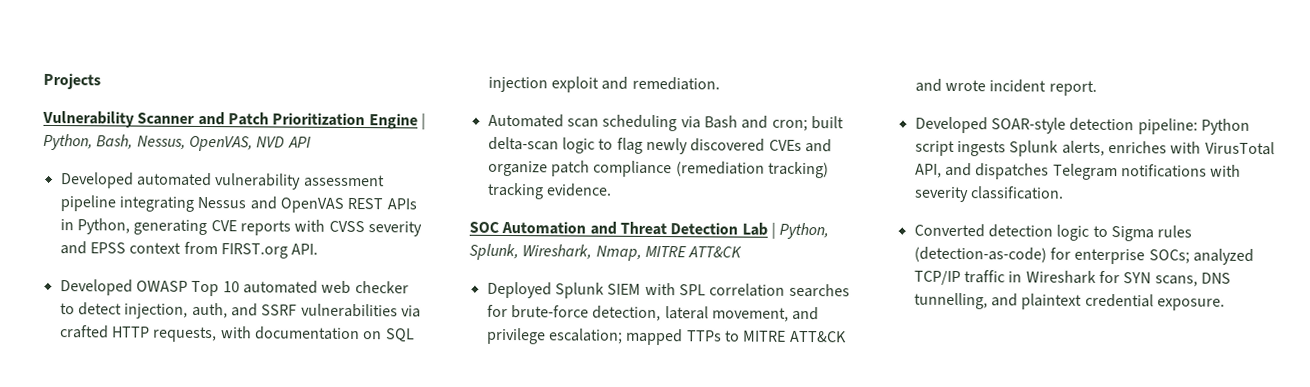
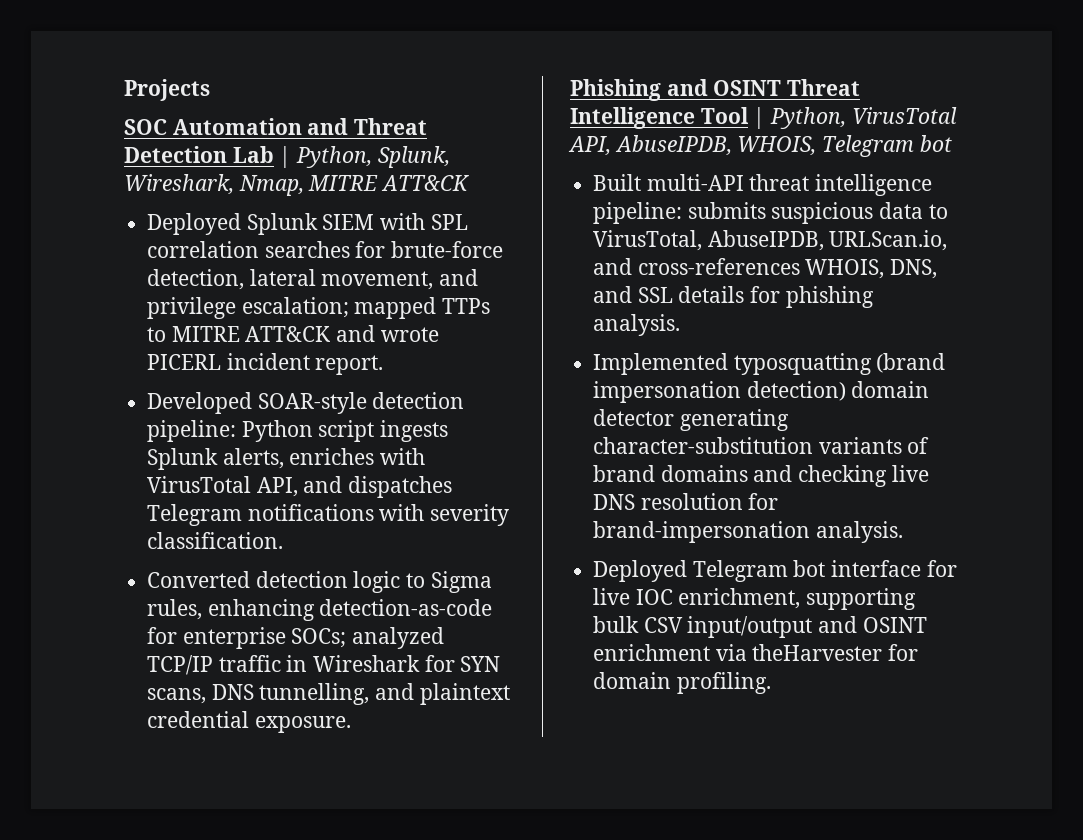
[42,110,426,130] [43,133,311,152] [60,172,385,190] [59,195,417,213] [59,218,422,237] [59,241,319,259] [59,279,409,297] [59,302,421,319] [59,325,415,343] [487,76,720,93] [487,113,844,132] [487,136,832,155] [487,160,829,179] [486,182,612,200] // Vulnerability Scanner and Patch Prioritization Engine | Python, Bash, Nessus, OpenVAS, NVD API // Developed automated vulnerability assessment pipeline integrating Nessus and OpenVAS REST APIs in Python, generating CVE reports with CVSS severity and EPSS context from FIRST.org API. // Developed OWASP Top 10 automated web checker to detect injection, auth, and SSRF vulnerabilities via crafted HTTP requests, with documentation on SQL injection exploit and remediation. // Automated scan scheduling via Bash and cron; built delta-scan logic to flag newly discovered CVEs and organize patch compliance (remediation tracking) tracking evidence. -> (210, 90) none
(986, 85) none -> [147,354,222,370] PICERL
[1157,225,1193,238] [913,246,1047,263] rules (detection-as-code) -> [147,599,493,621] rules, enhancing detection-as-code
(1225, 304) none -> [570,79,861,101] [570,107,957,129] [568,135,952,157] [593,174,933,196] [593,202,948,224] [593,230,948,251] [593,258,938,279] [593,286,874,308] [593,314,681,336] [593,353,946,375] [593,381,930,403] [593,409,789,431] [593,437,930,454] [593,465,929,487] [593,493,779,510] [593,521,903,543] [593,560,957,582] [593,588,917,610] [593,616,927,638] [593,644,919,661] [593,672,771,694] // Phishing and OSINT Threat Intelligence Tool | Python, VirusTotal API, AbuseIPDB, WHOIS, Telegram bot // Built multi-API threat intelligence pipeline: submits suspicious data to VirusTotal, AbuseIPDB, URLScan.io, and cross-references WHOIS, DNS, and SSL details for phishing analysis. // Implemented typosquatting (brand impersonation detection) domain detector generating character-substitution variants of brand domains and checking live DNS resolution for brand-impersonation analysis. // Deployed Telegram bot interface for live IOC enrichment, supporting bulk CSV input/output and OSINT enrichment via theHarvester for domain profiling.

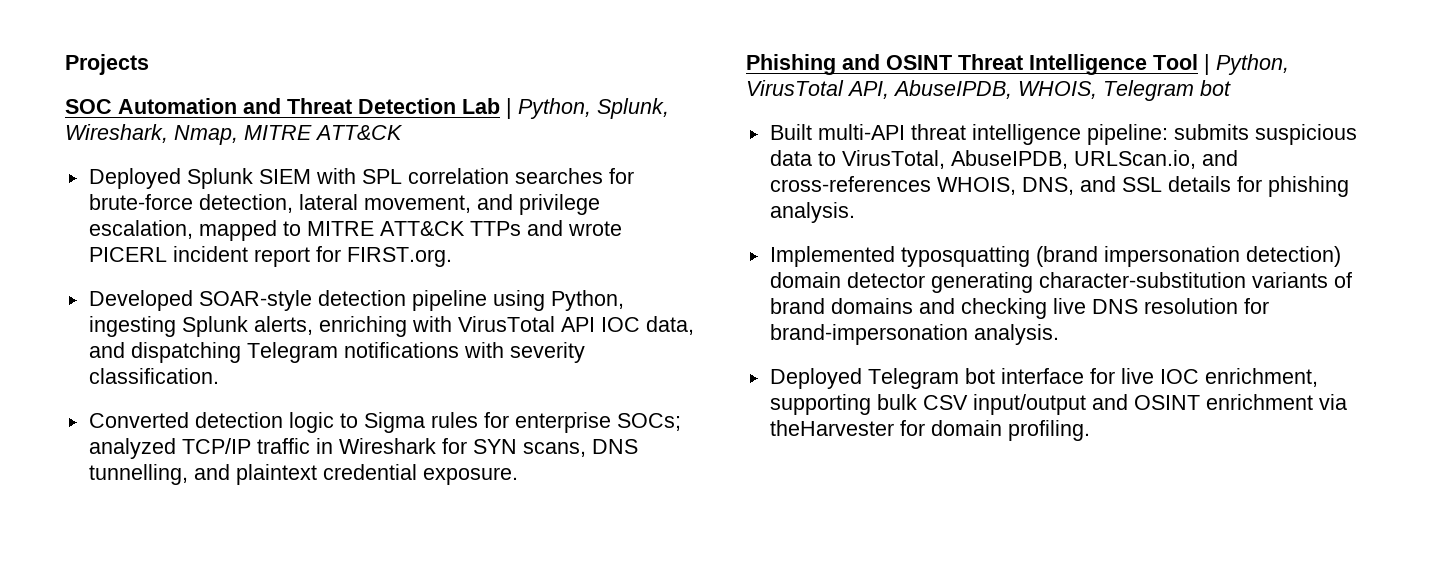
[241,297,491,319] escalation; mapped TTPs -> [88,220,277,241] escalation, mapped
(331, 334) none -> [469,221,521,236] TTPs
[315,355,384,375] report. -> [253,246,452,267] report for FIRST.org.
[147,420,449,442] pipeline: Python script ingests -> [411,290,624,311] [88,316,176,337] pipeline using Python, ingesting
[289,448,375,465] enriches -> [318,316,407,337] enriching
[256,476,453,498] API, and dispatches -> [560,316,694,335] [88,342,241,363] API IOC data, and dispatching
[147,599,493,621] rules, enhancing detection-as-code -> [430,412,478,428] rules

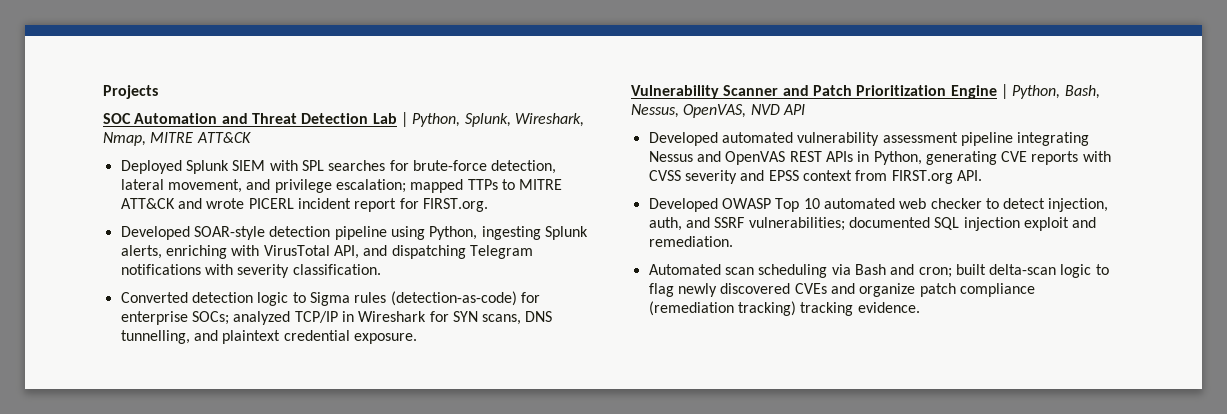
[407,168,509,184] correlation -> (324, 165) none
[88,220,277,241] escalation, mapped -> [335,179,498,193] escalation; mapped TTPs
[469,221,521,236] TTPs -> (175, 203) none
[560,316,694,335] API IOC data, -> [333,245,359,259] API,
(478, 420) none -> [390,291,517,306] (detection-as-code)
[256,438,310,454] traffic -> (338, 317) none
[746,54,1289,75] [746,80,1231,101] [769,124,1357,145] [769,150,1238,169] [769,176,1349,197] [769,202,855,223] [769,246,1341,267] [769,272,1352,293] [769,298,1269,319] [769,324,1059,345] [769,368,1318,389] [769,394,1347,415] [769,420,1090,441] Phishing and OSINT Threat Intelligence Tool | Python, VirusTotal API, AbuseIPDB, WHOIS, Telegram bot // Built multi-API threat intelligence pipeline: submits suspicious data to VirusTotal, AbuseIPDB, URLScan.io, and cross-references WHOIS, DNS, and SSL details for phishing analysis. // Implemented typosquatting (brand impersonation detection) domain detector generating character-substitution variants of brand domains and checking live DNS resolution for brand-impersonation analysis. // Deployed Telegram bot interface for live IOC enrichment, supporting bulk CSV input/output and OSINT enrichment via theHarvester for domain profiling. -> [631,84,1100,99] [631,104,805,118] [648,132,1090,146] [648,151,1111,165] [648,170,982,184] [648,198,1109,212] [648,217,1097,231] [648,236,733,247] [648,264,1109,278] [648,283,1035,297] [648,301,920,316] Vulnerability Scanner and Patch Prioritization Engine | Python, Bash, Nessus, OpenVAS, NVD API // Developed automated vulnerability assessment pipeline integrating Nessus and OpenVAS REST APIs in Python, generating CVE reports with CVSS severity and EPSS context from FIRST.org API. // Developed OWASP Top 10 automated web checker to detect injection, auth, and SSRF vulnerabilities; documented SQL injection exploit and remediation. // Automated scan scheduling via Bash and cron; built delta-scan logic to flag newly discovered CVEs and organize patch compliance (remediation tracking) tracking evidence.

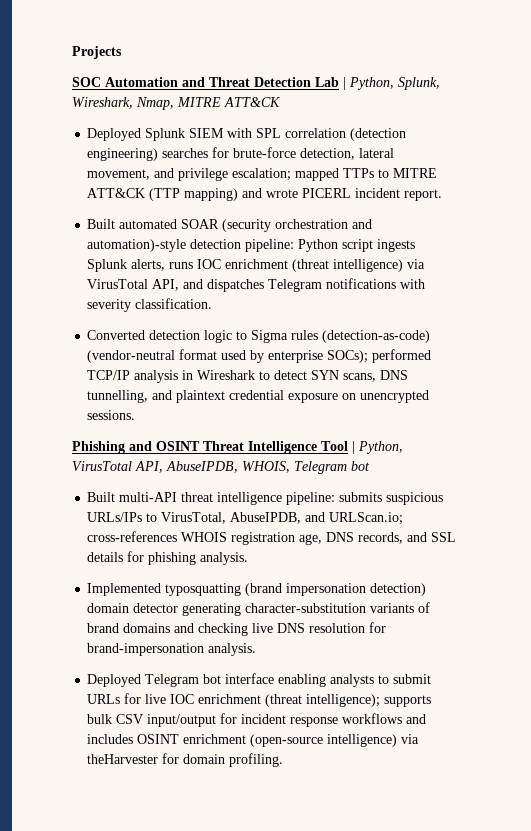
(324, 165) none -> [285,128,407,141] [87,148,159,161] correlation (detection engineering)
(175, 203) none -> [149,188,239,201] (TTP mapping)
[354,198,488,212] [120,226,588,240] [120,245,260,259] report for FIRST.org. // Developed SOAR-style detection pipeline using Python, ingesting Splunk alerts, enriching with -> [404,189,443,201] [87,219,373,232] [87,239,416,252] [87,259,426,272] report. // Built automated SOAR (security orchestration and automation)-style detection pipeline: Python script ingests Splunk alerts, runs IOC enrichment (threat intelligence) via
[391,245,466,259] dispatching -> [207,279,265,292] dispatches
[520,292,540,303] [120,311,449,325] for enterprise SOCs; analyzed TCP/IP in Wireshark for -> [87,349,432,363] [87,370,308,383] (vendor-neutral format used by enterprise SOCs); performed TCP/IP analysis in Wireshark to detect
[353,333,417,344] [631,84,1100,99] [631,104,805,118] [648,132,1090,146] [648,151,1111,165] [648,170,982,184] [648,198,1109,212] [648,217,1097,231] [648,236,733,247] [648,264,1109,278] [648,283,1035,297] [648,301,920,316] exposure. // Vulnerability Scanner and Patch Prioritization Engine | Python, Bash, Nessus, OpenVAS, NVD API // Developed automated vulnerability assessment pipeline integrating Nessus and OpenVAS REST APIs in Python, generating CVE reports with CVSS severity and EPSS context from FIRST.org API. // Developed OWASP Top 10 automated web checker to detect injection, auth, and SSRF vulnerabilities; documented SQL injection exploit and remediation. // Automated scan scheduling via Bash and cron; built delta-scan logic to flag newly discovered CVEs and organize patch compliance (remediation tracking) tracking evidence. -> [288,390,430,403] [87,410,136,420] [72,441,403,454] [72,461,370,474] [87,492,444,505] [87,512,404,525] [87,531,457,545] [87,551,249,565] [87,583,427,596] [87,602,431,616] [87,622,387,636] [87,643,257,656] [87,673,432,687] [87,693,432,707] [87,713,427,727] [87,734,420,747] [87,753,284,767] exposure on unencrypted sessions. // Phishing and OSINT Threat Intelligence Tool | Python, VirusTotal API, AbuseIPDB, WHOIS, Telegram bot // Built multi-API threat intelligence pipeline: submits suspicious URLs/IPs to VirusTotal, AbuseIPDB, and URLScan.io; cross-references WHOIS registration age, DNS records, and SSL details for phishing analysis. // Implemented typosquatting (brand impersonation detection) domain detector generating character-substitution variants of brand domains and checking live DNS resolution for brand-impersonation analysis. // Deployed Telegram bot interface enabling analysts to submit URLs for live IOC enrichment (threat intelligence); supports bulk CSV input/output for incident response workflows and includes OSINT enrichment (open-source intelligence) via theHarvester for domain profiling.

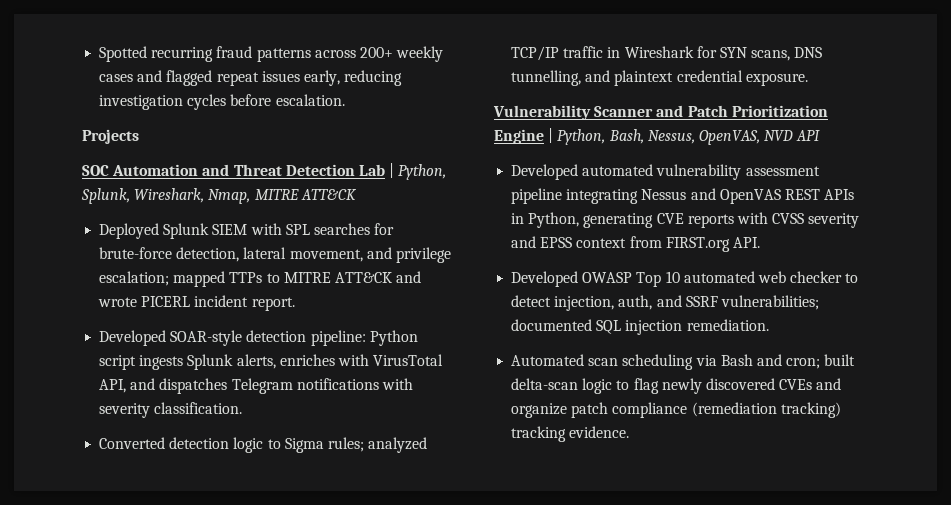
(72, 52) none -> [99,46,444,62] [99,70,403,86] [99,94,345,110] Spotted recurring fraud patterns across 200+ weekly cases and flagged repeat issues early, reducing investigation cycles before escalation. //
[285,128,407,141] [87,148,159,161] correlation (detection engineering) -> (310, 229) none
[149,188,239,201] (TTP mapping) -> (392, 277) none
[87,219,373,232] [87,239,187,252] Built automated SOAR (security orchestration and automation)-style -> [99,330,243,346] Developed SOAR-style
[169,259,426,272] runs IOC enrichment (threat intelligence) via -> [279,354,369,366] enriches with
[291,330,431,343] [87,349,432,363] [87,370,308,383] rules (detection-as-code) (vendor-neutral format used by enterprise SOCs); performed TCP/IP analysis in Wireshark to detect -> [327,437,428,453] [511,46,717,61] rules; analyzed TCP/IP traffic in Wireshark for
[288,390,430,403] [87,410,136,420] [72,441,403,454] [72,461,370,474] [87,492,444,505] [87,512,404,525] [87,531,457,545] [87,551,249,565] [87,583,427,596] [87,602,431,616] [87,622,387,636] [87,643,257,656] [87,673,432,687] [87,693,432,707] [87,713,427,727] [87,734,420,747] [87,753,284,767] exposure on unencrypted sessions. // Phishing and OSINT Threat Intelligence Tool | Python, VirusTotal API, AbuseIPDB, WHOIS, Telegram bot // Built multi-API threat intelligence pipeline: submits suspicious URLs/IPs to VirusTotal, AbuseIPDB, and URLScan.io; cross-references WHOIS registration age, DNS records, and SSL details for phishing analysis. // Implemented typosquatting (brand impersonation detection) domain detector generating character-substitution variants of brand domains and checking live DNS resolution for brand-impersonation analysis. // Deployed Telegram bot interface enabling analysts to submit URLs for live IOC enrichment (threat intelligence); supports bulk CSV input/output for incident response workflows and includes OSINT enrichment (open-source intelligence) via theHarvester for domain profiling. -> [745,73,808,86] [493,105,828,120] [494,128,821,145] [511,164,820,180] [511,188,855,204] [511,212,860,228] [511,236,760,252] [511,271,859,287] [511,295,819,311] [511,319,769,335] [511,354,856,370] [511,378,842,394] [511,402,841,418] [511,426,630,442] exposure. // Vulnerability Scanner and Patch Prioritization Engine | Python, Bash, Nessus, OpenVAS, NVD API // Developed automated vulnerability assessment pipeline integrating Nessus and OpenVAS REST APIs in Python, generating CVE reports with CVSS severity and EPSS context from FIRST.org API. // Developed OWASP Top 10 automated web checker to detect injection, auth, and SSRF vulnerabilities; documented SQL injection remediation. // Automated scan scheduling via Bash and cron; built delta-scan logic to flag newly discovered CVEs and organize patch compliance (remediation tracking) tracking evidence.

